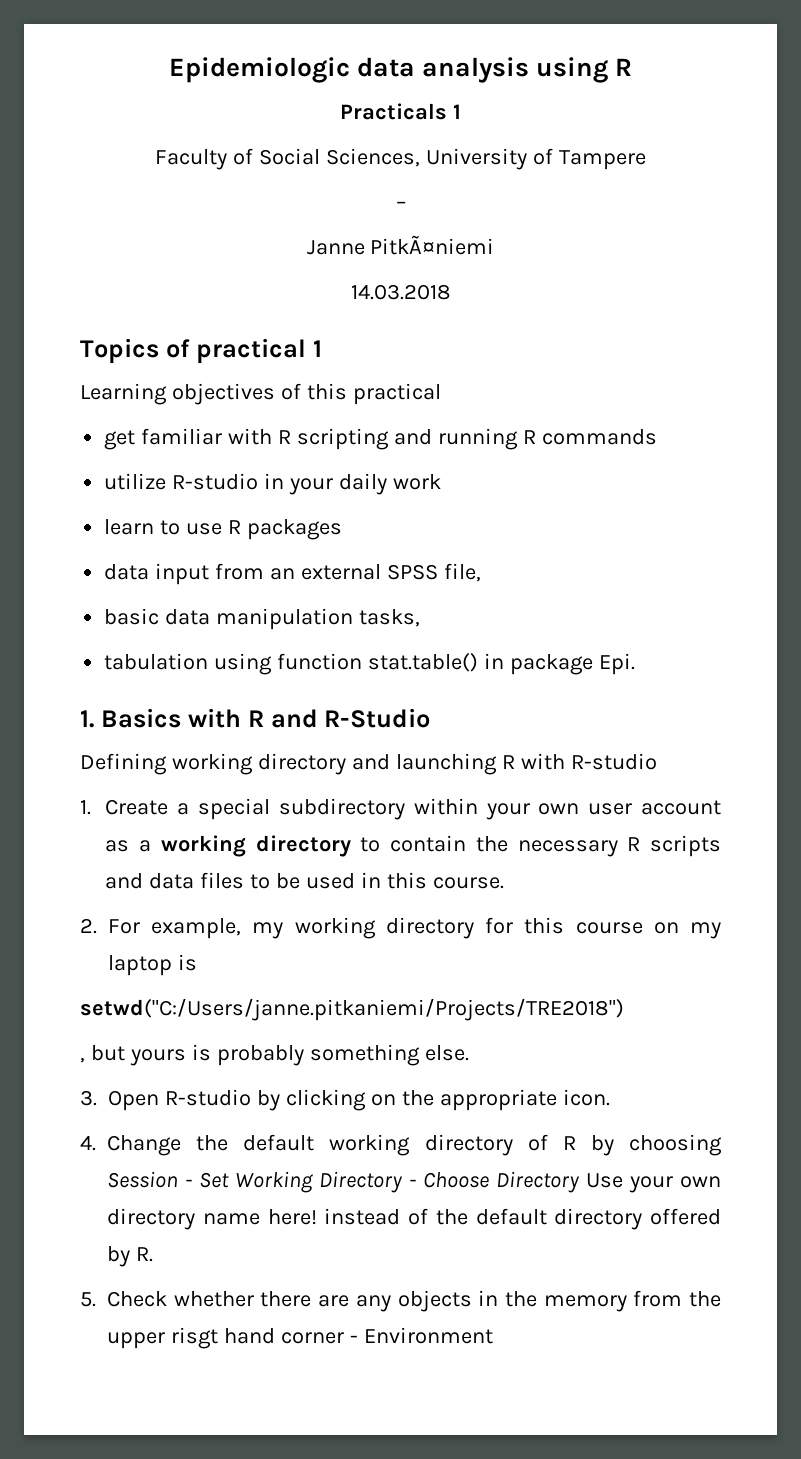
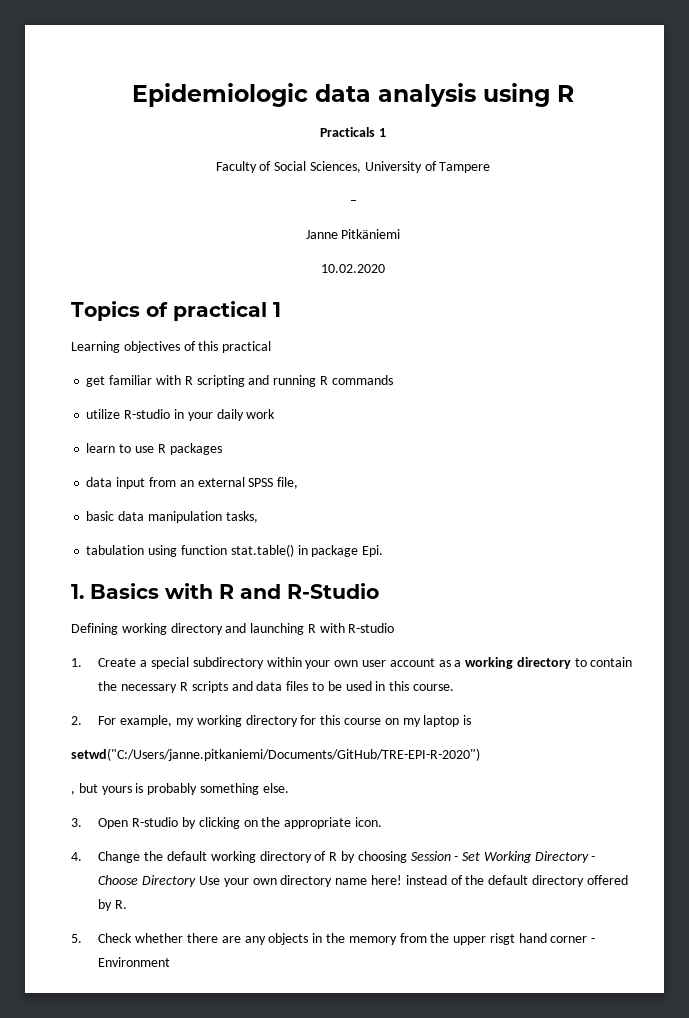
[370,235,495,255] [350,284,451,300] PitkÃ¤niemi // 14.03.2018 -> [341,229,401,239] [321,264,385,273] Pitkäniemi // 10.02.2020
[80,998,624,1021] setwd("C:/Users/janne.pitkaniemi/Projects/TRE2018") -> [71,748,480,761] setwd("C:/Users/janne.pitkaniemi/Documents/GitHub/TRE-EPI-R-2020")

